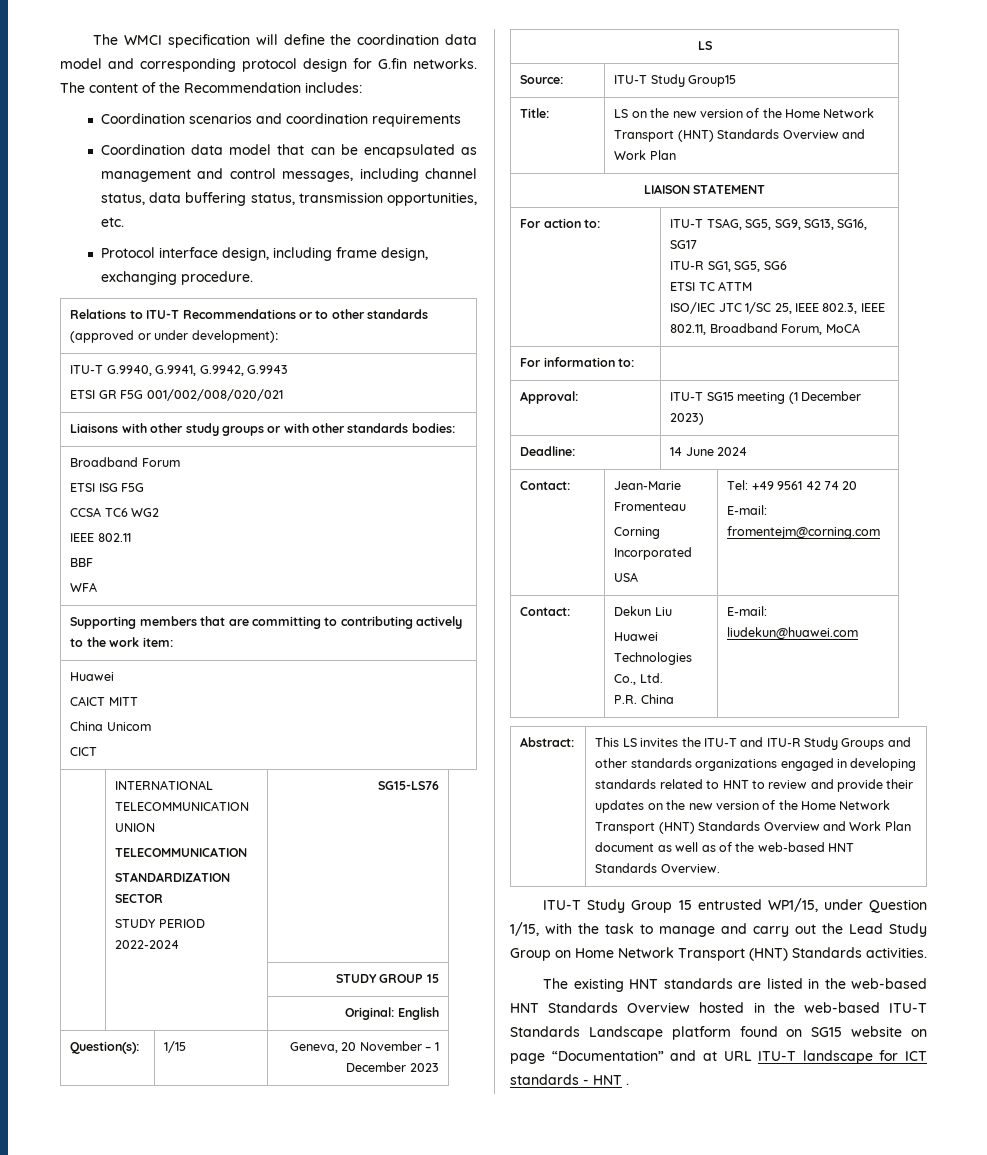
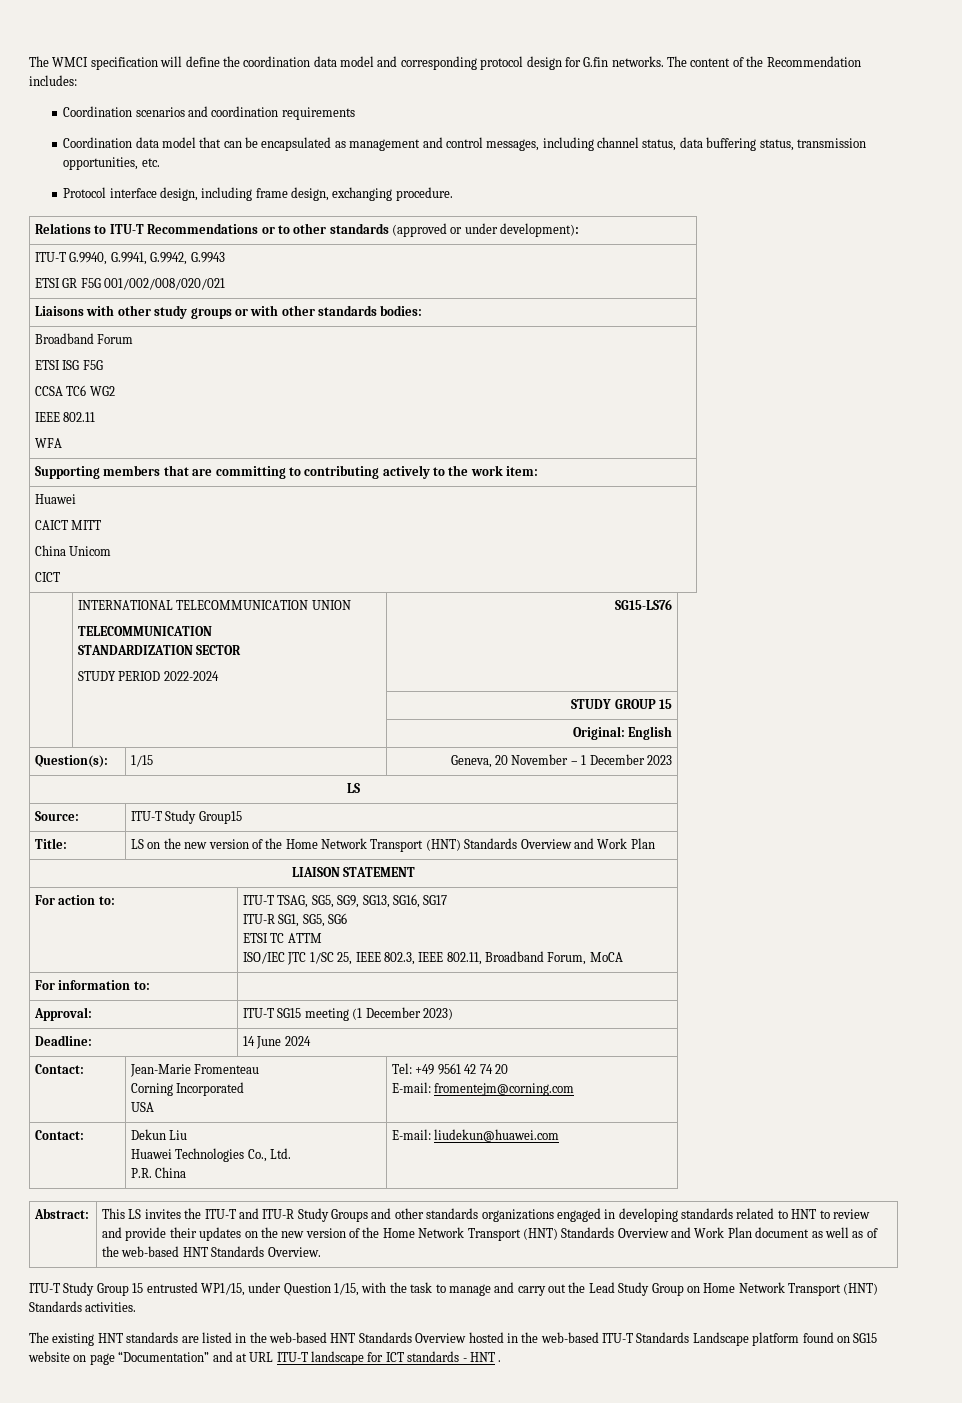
[70,558,94,567] // BBF -> (96, 417) none

